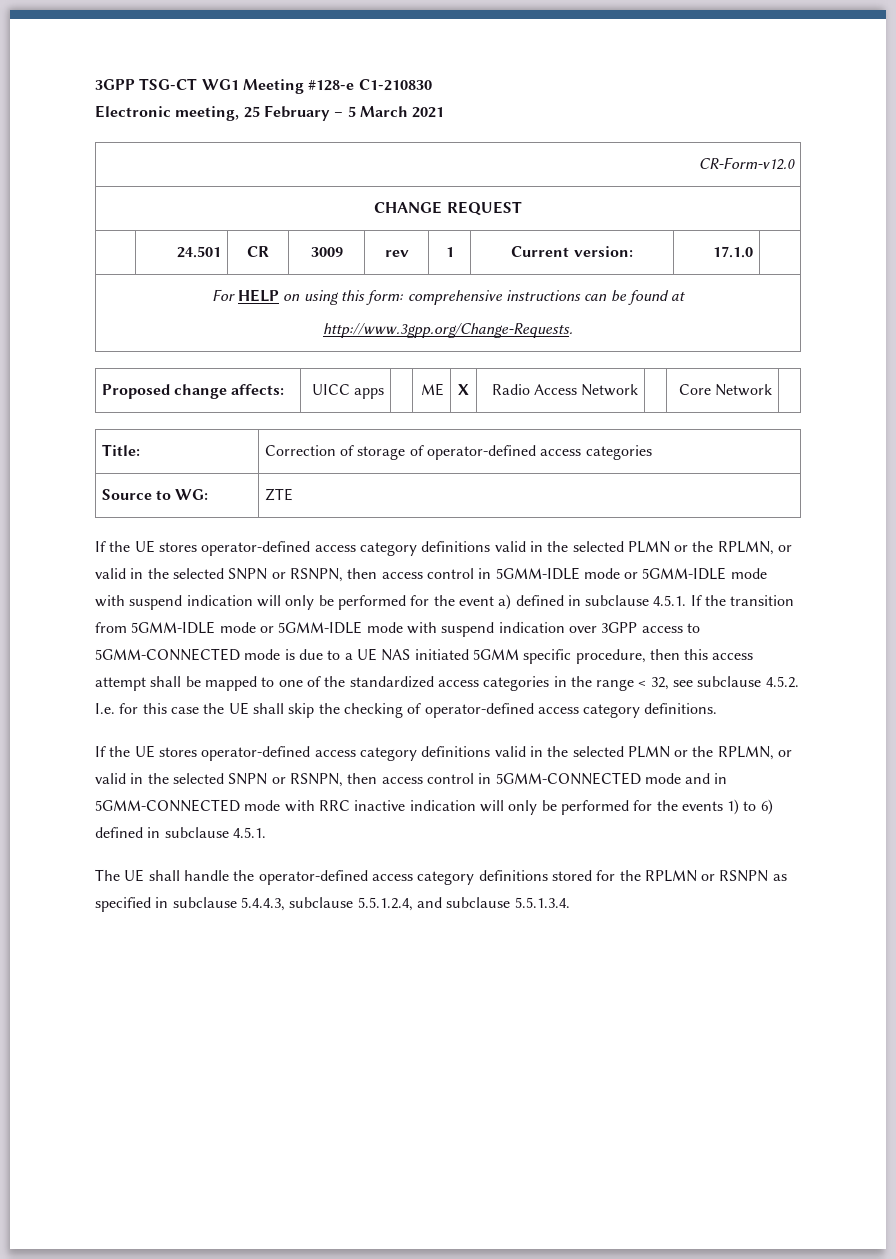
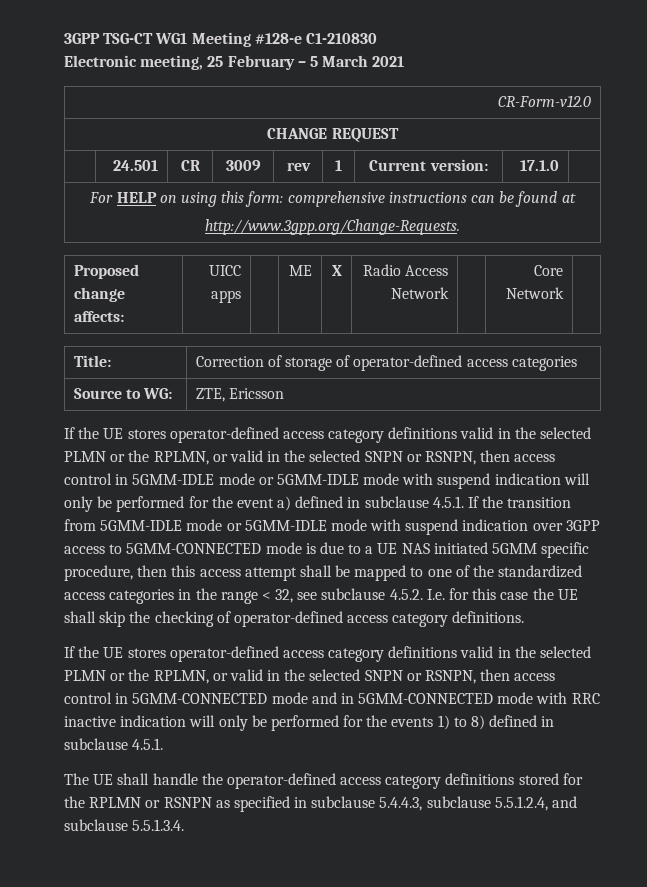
[264,488,293,501] ZTE -> [195,388,284,402] ZTE, Ericsson
[760,799,773,815] 6) -> [471,715,486,730] 8)

